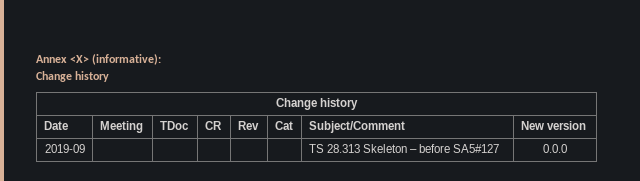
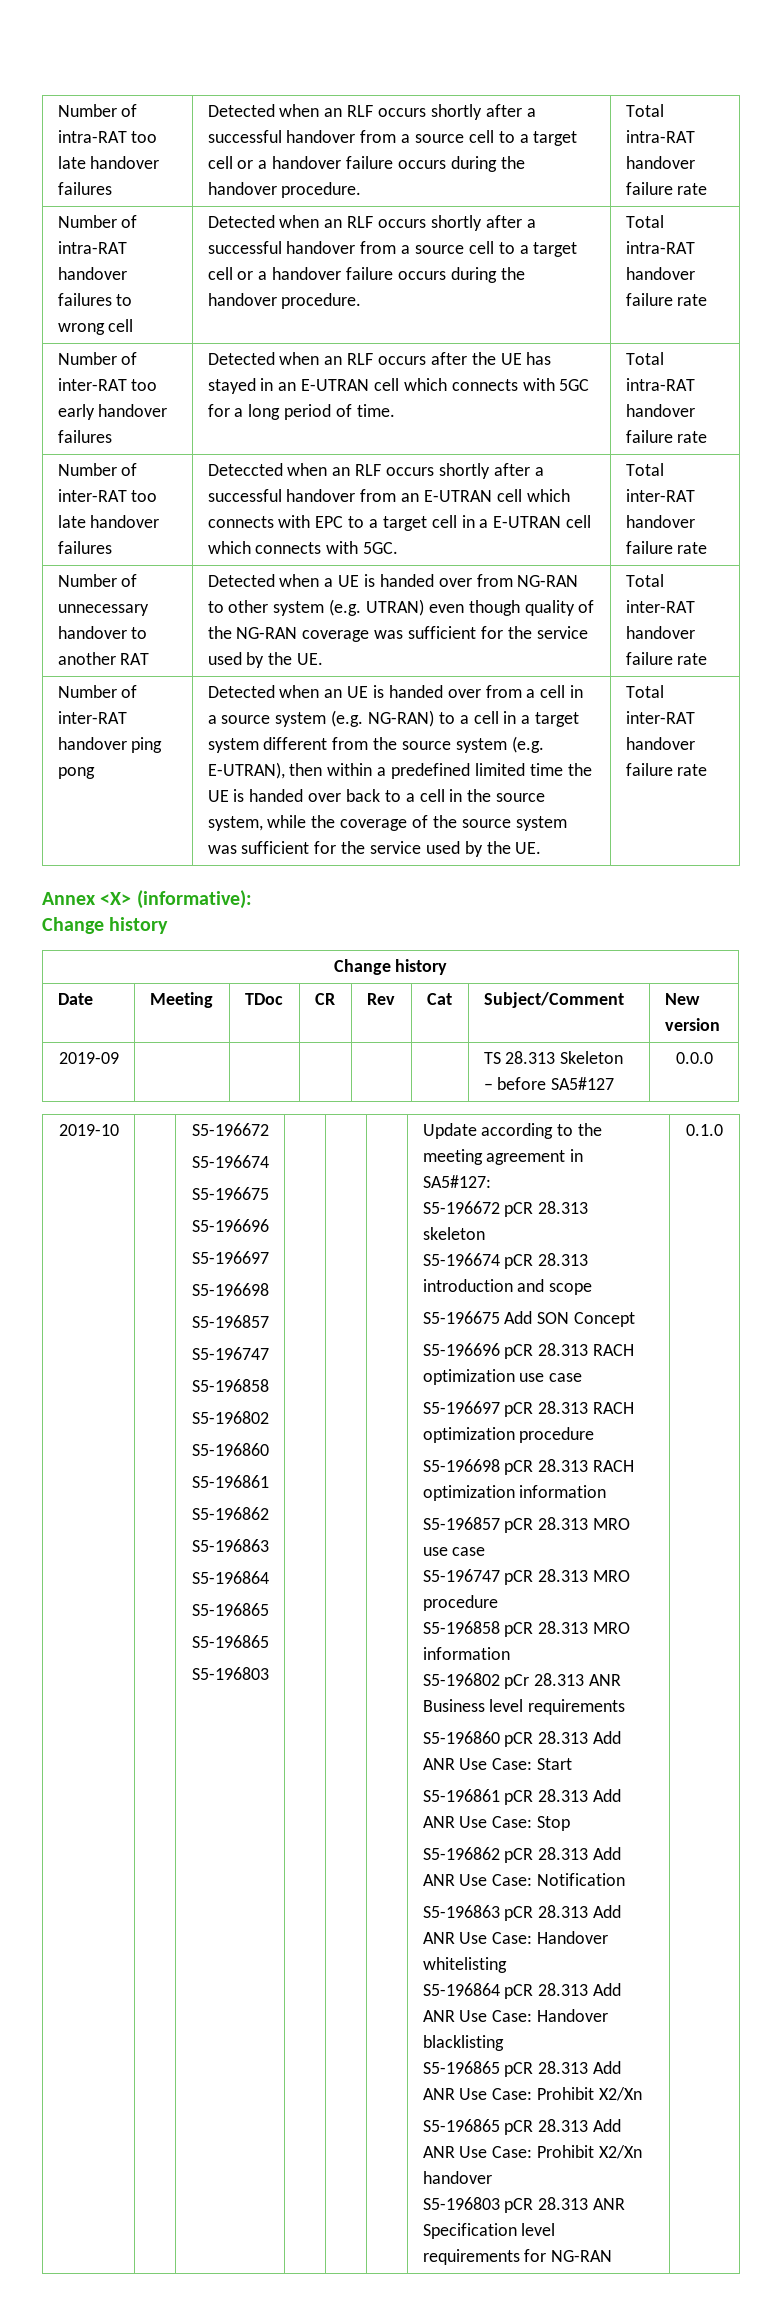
(36, 59) none -> [57,104,138,117] [57,130,158,143] [57,156,160,169] [57,182,112,195] [207,104,536,120] [207,130,578,146] [207,156,525,172] [207,182,362,198] [625,104,664,117] [625,130,695,143] [625,156,695,169] [625,182,708,195] [57,215,138,228] [57,241,127,254] [57,267,127,280] [57,293,133,306] [57,319,134,335] [207,215,536,231] [207,241,578,257] [207,267,525,283] [207,293,362,309] [625,215,664,228] [625,241,695,254] [625,267,695,280] [625,293,708,306] [57,352,138,365] [57,378,158,391] [57,404,168,420] [57,430,112,443] [207,352,552,365] [207,378,590,394] [207,404,395,420] [625,352,664,365] [625,378,695,391] [625,404,695,417] [625,430,708,443] [57,463,138,476] [57,489,158,502] [57,515,160,528] [57,541,112,554] [207,463,544,479] [207,489,570,502] [207,515,592,531] [207,541,399,554] [625,463,664,476] [625,489,695,502] [625,515,695,528] [625,541,708,554] [57,574,138,587] [57,604,149,616] [57,626,148,639] [57,652,150,665] [207,574,579,587] [207,599,595,616] [207,626,588,642] [207,652,324,668] [625,574,664,587] [625,600,695,613] [625,626,695,639] [625,652,708,665] [57,685,138,698] [57,711,127,724] [57,737,163,753] [57,767,95,779] [207,685,584,698] [207,710,580,727] [207,736,544,753] [207,762,592,779] [207,789,546,802] [207,815,567,831] [207,841,542,857] [625,685,664,698] [625,711,695,724] [625,737,695,750] [625,763,708,776] Number of intra-RAT too late handover failures | Detected when an RLF occurs shortly after a successful handover from a source cell to a target cell or a handover failure occurs during the handover procedure. | Total intra-RAT handover failure rate // Number of intra-RAT handover failures to wrong cell | Detected when an RLF occurs shortly after a successful handover from a source cell to a target cell or a handover failure occurs during the handover procedure. | Total intra-RAT handover failure rate // Number of inter-RAT too early handover failures | Detected when an RLF occurs after the UE has stayed in an E-UTRAN cell which connects with 5GC for a long period of time. | Total intra-RAT handover failure rate // Number of inter-RAT too late handover failures | Deteccted when an RLF occurs shortly after a successful handover from an E-UTRAN cell which connects with EPC to a target cell in a E-UTRAN cell which connects with 5GC. | Total inter-RAT handover failure rate // Number of unnecessary handover to another RAT | Detected when a UE is handed over from NG-RAN to other system (e.g. UTRAN) even though quality of the NG-RAN coverage was sufficient for the service used by the UE. | Total inter-RAT handover failure rate // Number of inter-RAT handover ping pong | Detected when an UE is handed over from a cell in a source system (e.g. NG-RAN) to a cell in a target system different from the source system (e.g. E-UTRAN), then within a predefined limited time the UE is handed over back to a cell in the source system, while the coverage of the source system was sufficient for the service used by the UE. | Total inter-RAT handover failure rate //
(567, 148) none -> [58,1124,119,1136] [191,1123,269,1136] [191,1155,269,1168] [191,1187,269,1200] [191,1219,269,1232] [191,1251,269,1264] [191,1283,269,1296] [191,1315,269,1328] [191,1347,269,1360] [191,1379,269,1392] [191,1411,269,1424] [191,1443,269,1456] [191,1475,269,1488] [191,1507,269,1520] [191,1539,269,1552] [191,1571,269,1584] [191,1603,269,1616] [191,1635,269,1648] [191,1667,269,1680] [422,1123,603,1139] [422,1149,584,1165] [422,1175,491,1188] [422,1201,589,1217] [422,1227,485,1240] [422,1253,589,1269] [422,1279,593,1295] [422,1311,636,1327] [422,1343,635,1359] [422,1369,583,1385] [422,1401,635,1417] [422,1427,595,1443] [422,1459,635,1475] [422,1485,607,1501] [422,1517,631,1533] [422,1547,486,1556] [422,1569,631,1585] [422,1595,498,1611] [422,1621,631,1637] [422,1647,510,1660] [422,1673,622,1689] [422,1699,626,1715] [422,1731,622,1747] [422,1758,573,1770] [422,1789,622,1805] [422,1816,571,1831] [422,1847,622,1863] [422,1873,626,1886] [422,1905,622,1921] [422,1931,609,1944] [422,1957,507,1973] [422,1983,622,1999] [422,2009,609,2022] [422,2035,504,2051] [422,2061,622,2077] [422,2087,642,2101] [422,2119,622,2135] [422,2145,642,2159] [422,2171,492,2184] [422,2197,626,2213] [422,2223,556,2239] [422,2249,613,2265] [686,1124,723,1136] // 2019-10 | | S5-196672 // S5-196674 // S5-196675 // S5-196696 // S5-196697 // S5-196698 // S5-196857 // S5-196747 // S5-196858 // S5-196802 // S5-196860 // S5-196861 // S5-196862 // S5-196863 // S5-196864 // S5-196865 // S5-196865 // S5-196803 | | | | Update according to the meeting agreement in SA5#127: // S5-196672 pCR 28.313 skeleton // S5-196674 pCR 28.313 introduction and scope // S5-196675 Add SON Concept // S5-196696 pCR 28.313 RACH optimization use case // S5-196697 pCR 28.313 RACH optimization procedure // S5-196698 pCR 28.313 RACH optimization information // S5-196857 pCR 28.313 MRO use case // S5-196747 pCR 28.313 MRO procedure // S5-196858 pCR 28.313 MRO information // S5-196802 pCr 28.313 ANR Business level requirements // S5-196860 pCR 28.313 Add ANR Use Case: Start // S5-196861 pCR 28.313 Add ANR Use Case: Stop // S5-196862 pCR 28.313 Add ANR Use Case: Notification // S5-196863 pCR 28.313 Add ANR Use Case: Handover whitelisting // S5-196864 pCR 28.313 Add ANR Use Case: Handover blacklisting // S5-196865 pCR 28.313 Add ANR Use Case: Prohibit X2/Xn // S5-196865 pCR 28.313 Add ANR Use Case: Prohibit X2/Xn handover // S5-196803 pCR 28.313 ANR Specification level requirements for NG-RAN | 0.1.0

